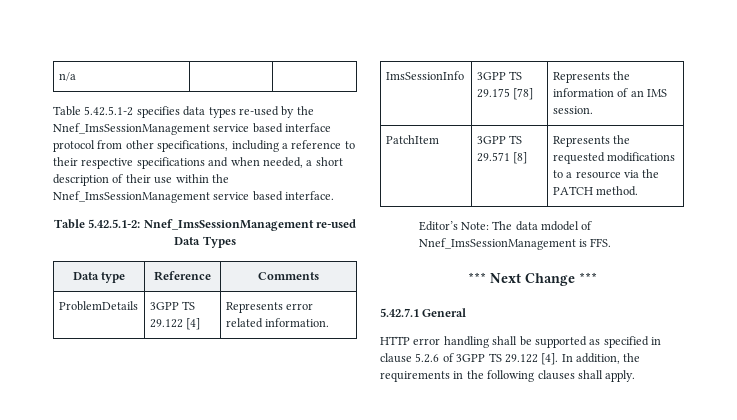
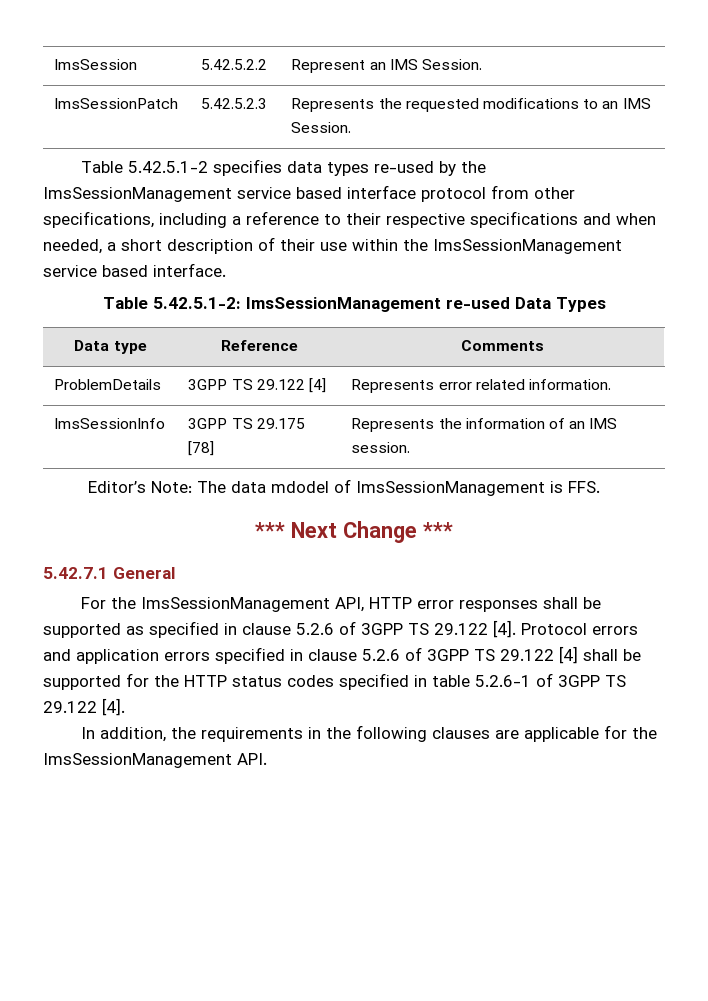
[58,72,76,81] n/a | | -> [54,59,138,70] [201,59,268,70] [291,59,482,73] [54,98,179,109] [201,98,268,109] [291,98,651,112] [291,122,352,133] ImsSession | 5.42.5.2.2 | Represent an IMS Session. // ImsSessionPatch | 5.42.5.2.3 | Represents the requested modifications to an IMS Session.
[53,123,210,135] Nnef_ImsSessionManagement -> [43,187,232,202] ImsSessionManagement
[53,191,210,203] Nnef_ImsSessionManagement -> [433,239,622,254] ImsSessionManagement
[143,219,314,231] Nnef_ImsSessionManagement -> [245,297,441,312] ImsSessionManagement
[385,135,439,144] [476,135,523,144] [476,152,528,164] [552,135,631,147] [552,152,676,164] [552,169,660,179] [552,186,639,196] // PatchItem | 3GPP TS 29.571 [8] | Represents the requested modifications to a resource via the PATCH method. -> (411, 447) none
[418,238,576,250] Nnef_ImsSessionManagement -> [356,481,546,496] ImsSessionManagement
(467, 312) none -> [81,597,365,612] For the ImsSessionManagement API,
[443,336,489,348] handling -> [459,600,539,612] responses
(559, 359) none -> [521,623,638,635] [43,646,641,664] [43,673,626,690] [43,698,125,716] Protocol errors and application errors specified in clause 5.2.6 of 3GPP TS 29.122 [4] shall be supported for the HTTP status codes specified in table 5.2.6-1 of 3GPP TS 29.122 [4]. //
[577,370,636,382] shall apply. -> [495,725,658,742] [43,753,267,768] are applicable for the ImsSessionManagement API.

